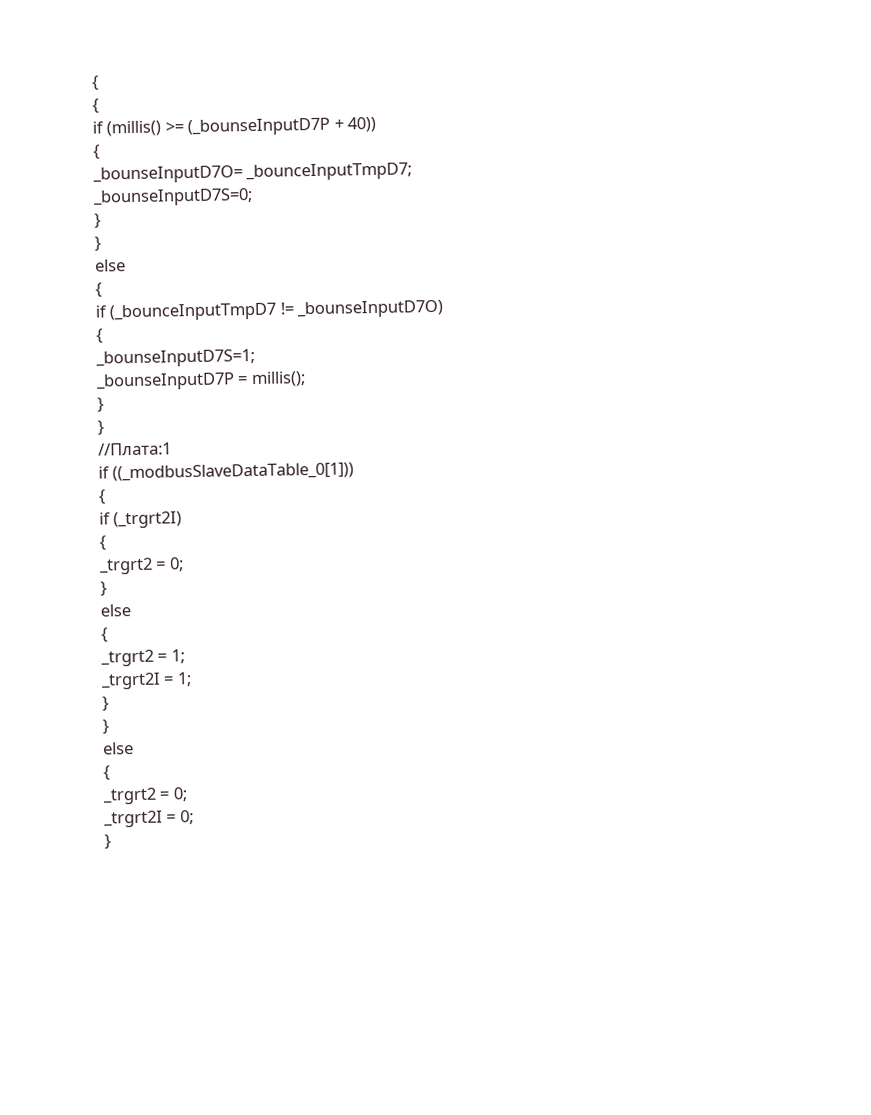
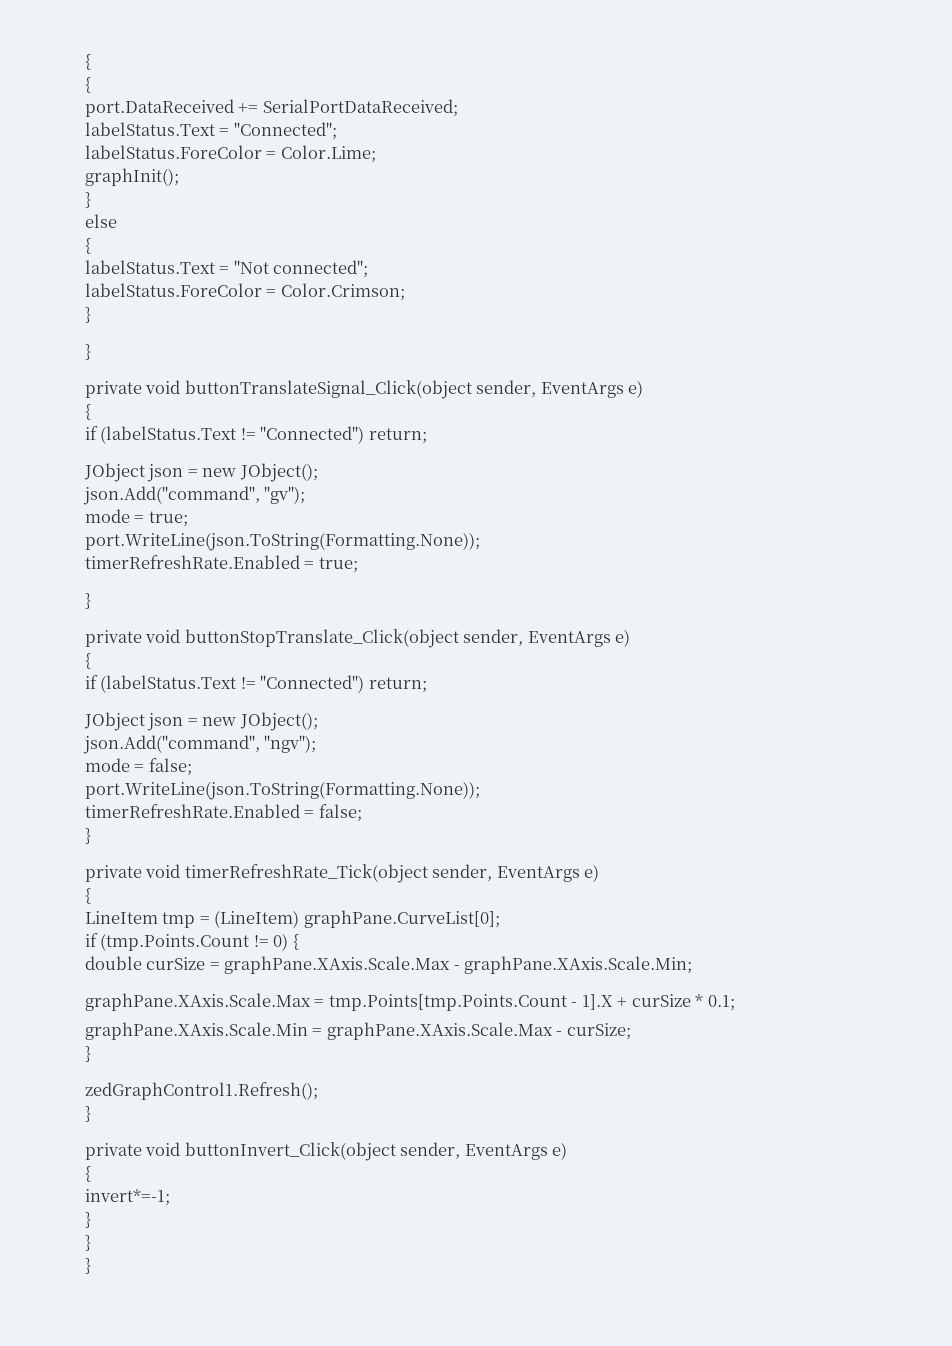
[92,116,377,137] [93,144,100,160] [92,162,413,184] [92,187,253,207] [94,213,101,229] [94,236,101,252] [95,259,126,272] [95,282,102,298] [95,299,444,322] [96,328,103,344] [95,348,255,368] [95,371,306,391] [97,397,104,413] [97,420,104,436] [98,442,172,456] [98,462,355,482] [98,489,106,505] [99,511,183,529] [99,535,106,551] [98,557,184,575] [100,581,107,597] [100,604,131,617] [101,627,108,643] [100,649,185,667] [100,672,192,690] [102,696,109,712] [102,719,109,735] [103,742,134,755] [103,765,110,781] [102,787,188,805] [103,810,194,828] if (millis() >= (_bounseInputD7P + 40)) // { // _bounseInputD7O= _bounceInputTmpD7; // _bounseInputD7S=0; // } // } // else // { // if (_bounceInputTmpD7 != _bounseInputD7O) // { // _bounseInputD7S=1; // _bounseInputD7P = millis(); // } // } // //Плата:1 // if ((_modbusSlaveDataTable_0[1])) // { // if (_trgrt2I) // { // _trgrt2 = 0; // } // else // { // _trgrt2 = 1; // _trgrt2I = 1; // } // } // else // { // _trgrt2 = 0; // _trgrt2I = 0; -> [85,99,458,117] [85,122,337,140] [85,145,376,163] [85,168,179,186] [85,192,91,208] [85,214,117,228] [85,238,91,254] [85,260,369,278] [85,283,405,301] [85,307,91,323] [85,344,91,360] [85,380,644,399] [85,404,91,420] [85,426,427,444] [84,463,318,482] [83,486,306,505] [85,509,188,527] [85,532,480,551] [85,555,358,573] [85,593,91,609] [85,629,631,648] [85,653,91,669] [85,675,427,693] [84,712,318,731] [83,735,317,754] [85,758,192,776] [85,781,480,800] [85,804,362,822] [85,828,91,844] [85,864,600,883] [85,888,91,904] [85,910,500,928] [85,933,299,951] [85,956,693,974] [85,993,735,1011] [85,1022,631,1040] [85,1046,91,1062] [85,1082,318,1100] [85,1106,91,1122] [85,1142,568,1161] [85,1166,91,1182] [85,1189,170,1206] [85,1212,91,1228] [85,1235,91,1251] port.DataReceived += SerialPortDataReceived; // labelStatus.Text = "Connected"; // labelStatus.ForeColor = Color.Lime; // graphInit(); // } // else // { // labelStatus.Text = "Not connected"; // labelStatus.ForeColor = Color.Crimson; // } // } // private void buttonTranslateSignal_Click(object sender, EventArgs e) // { // if (labelStatus.Text != "Connected") return; // JObject json = new JObject(); // json.Add("command", "gv"); // mode = true; // port.WriteLine(json.ToString(Formatting.None)); // timerRefreshRate.Enabled = true; // } // private void buttonStopTranslate_Click(object sender, EventArgs e) // { // if (labelStatus.Text != "Connected") return; // JObject json = new JObject(); // json.Add("command", "ngv"); // mode = false; // port.WriteLine(json.ToString(Formatting.None)); // timerRefreshRate.Enabled = false; // } // private void timerRefreshRate_Tick(object sender, EventArgs e) // { // LineItem tmp = (LineItem) graphPane.CurveList[0]; // if (tmp.Points.Count != 0) { // double curSize = graphPane.XAxis.Scale.Max - graphPane.XAxis.Scale.Min; // graphPane.XAxis.Scale.Max = tmp.Points[tmp.Points.Count - 1].X + curSize * 0.1; // graphPane.XAxis.Scale.Min = graphPane.XAxis.Scale.Max - curSize; // } // zedGraphControl1.Refresh(); // } // private void buttonInvert_Click(object sender, EventArgs e) // { // invert*=-1; // } // }

